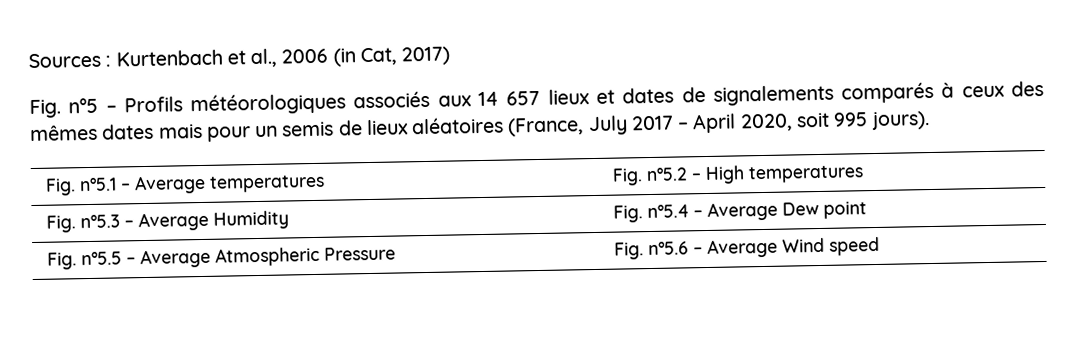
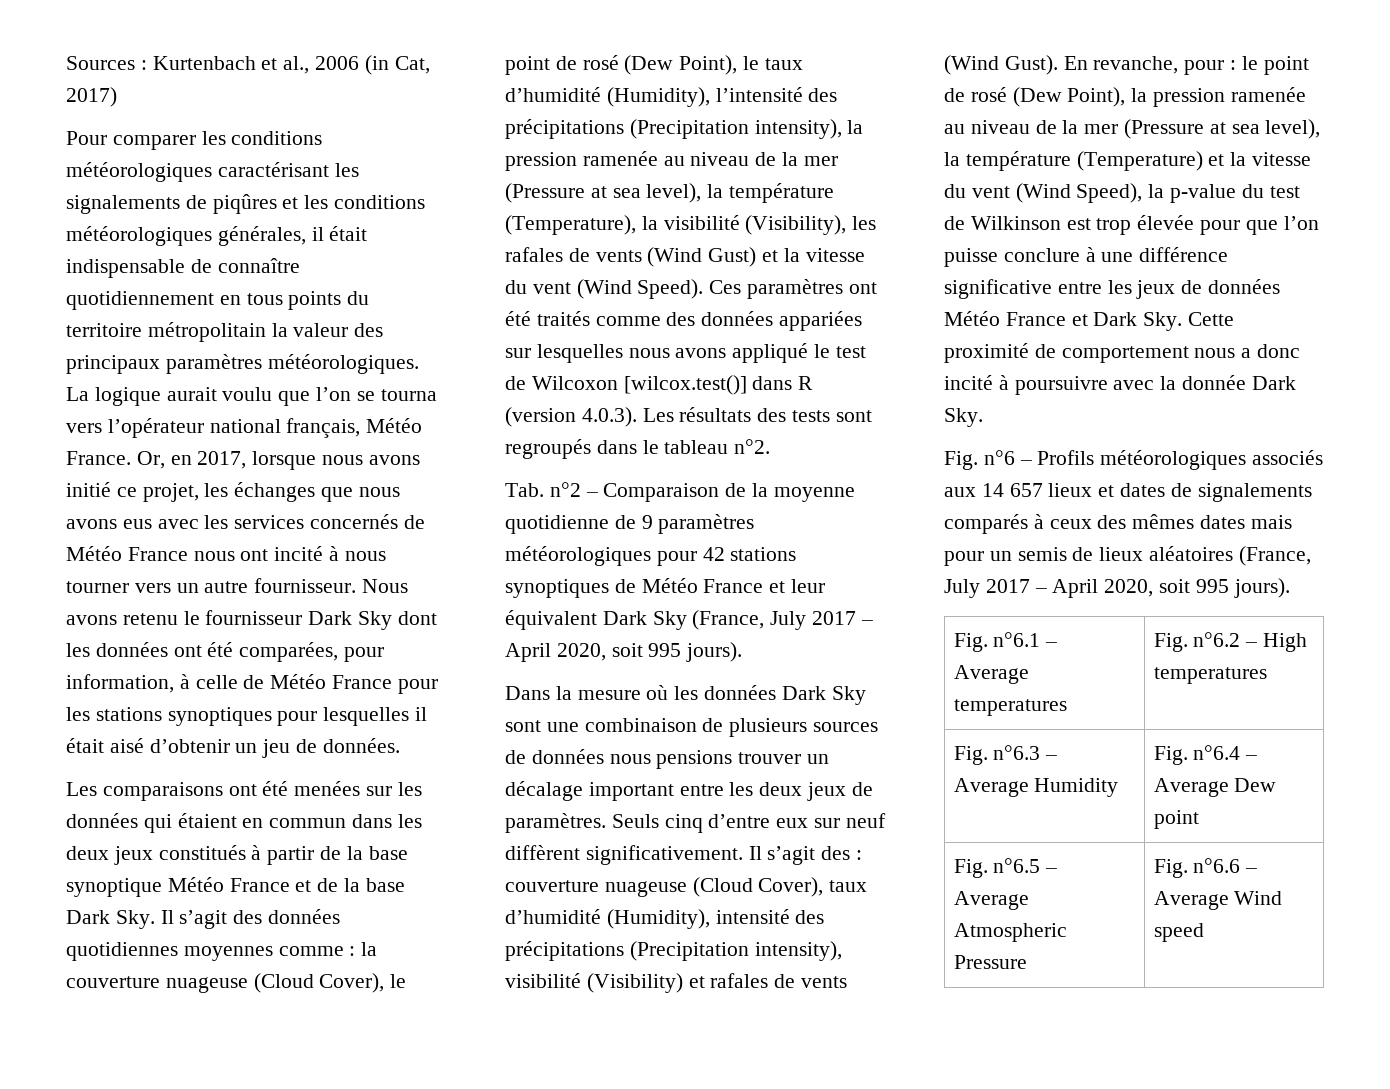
[29,97,99,119] // Fig. n°5 -> [66,131,323,150] [66,162,359,182] [66,194,426,214] [66,226,368,246] [66,258,300,278] [66,291,370,310] [66,322,384,342] [66,354,419,374] [66,387,437,406] [66,418,423,438] [66,451,420,470] [66,482,400,502] [66,514,425,529] [66,546,386,561] [66,578,409,593] [66,610,437,630] [66,642,385,662] [66,674,438,694] [66,707,428,726] [66,738,400,758] [66,781,422,801] [66,813,422,833] [66,845,408,865] [66,877,405,897] [66,909,341,929] [66,942,378,961] [66,973,407,993] [505,55,803,75] [505,87,838,107] [505,119,864,139] [505,151,838,171] [505,183,835,203] [505,215,877,235] [505,247,865,267] [505,279,877,299] [505,311,863,331] [505,343,866,363] [505,375,814,395] [505,407,872,427] [505,439,771,459] [505,482,855,502] [505,514,755,534] [505,546,797,566] [505,578,826,598] [505,610,873,630] [505,642,743,662] [505,685,866,705] [505,718,879,737] [505,749,830,769] [505,781,873,801] [505,813,886,833] [505,845,863,865] [505,877,868,897] [505,909,825,929] [505,941,842,961] [505,973,848,993] [944,55,1309,75] [944,87,1306,107] [944,119,1321,139] [944,151,1312,171] [944,183,1300,203] [944,215,1319,235] [944,247,1229,267] [944,279,1281,299] [944,311,1235,331] [944,343,1301,363] [944,375,1296,395] [944,408,983,427] [944,450,1015,470] // Pour comparer les conditions météorologiques caractérisant les signalements de piqûres et les conditions météorologiques générales, il était indispensable de connaître quotidiennement en tous points du territoire métropolitain la valeur des principaux paramètres météorologiques. La logique aurait voulu que l’on se tourna vers l’opérateur national français, Météo France. Or, en 2017, lorsque nous avons initié ce projet, les échanges que nous avons eus avec les services concernés de Météo France nous ont incité à nous tourner vers un autre fournisseur. Nous avons retenu le fournisseur Dark Sky dont les données ont été comparées, pour information, à celle de Météo France pour les stations synoptiques pour lesquelles il était aisé d’obtenir un jeu de données. // Les comparaisons ont été menées sur les données qui étaient en commun dans les deux jeux constitués à partir de la base synoptique Météo France et de la base Dark Sky. Il s’agit des données quotidiennes moyennes comme : la couverture nuageuse (Cloud Cover), le point de rosé (Dew Point), le taux d’humidité (Humidity), l’intensité des précipitations (Precipitation intensity), la pression ramenée au niveau de la mer (Pressure at sea level), la température (Temperature), la visibilité (Visibility), les rafales de vents (Wind Gust) et la vitesse du vent (Wind Speed). Ces paramètres ont été traités comme des données appariées sur lesquelles nous avons appliqué le test de Wilcoxon [wilcox.test()] dans R (version 4.0.3). Les résultats des tests sont regroupés dans le tableau n°2. // Tab. n°2 – Comparaison de la moyenne quotidienne de 9 paramètres météorologiques pour 42 stations synoptiques de Météo France et leur équivalent Dark Sky (France, July 2017 – April 2020, soit 995 jours). // Dans la mesure où les données Dark Sky sont une combinaison de plusieurs sources de données nous pensions trouver un décalage important entre les deux jeux de paramètres. Seuls cinq d’entre eux sur neuf diffèrent significativement. Il s’agit des : couverture nuageuse (Cloud Cover), taux d’humidité (Humidity), intensité des précipitations (Precipitation intensity), visibilité (Visibility) et rafales de vents (Wind Gust). En revanche, pour : le point de rosé (Dew Point), la pression ramenée au niveau de la mer (Pressure at sea level), la température (Temperature) et la vitesse du vent (Wind Speed), la p-value du test de Wilkinson est trop élevée pour que l’on puisse conclure à une différence significative entre les jeux de données Météo France et Dark Sky. Cette proximité de comportement nous a donc incité à poursuivre avec la donnée Dark Sky. // Fig. n°6
[79,177,118,192] n°5.1 -> [993,632,1041,647] n°6.1
[646,167,689,182] n°5.2 -> [1193,632,1241,647] n°6.2
[80,214,121,229] n°5.3 -> [993,745,1041,760] n°6.3
[647,204,690,219] n°5.4 -> [1193,745,1241,760] n°6.4
[81,251,123,266] n°5.5 -> [993,858,1041,873] n°6.5
[648,241,690,256] n°5.6 -> [1193,858,1241,873] n°6.6

